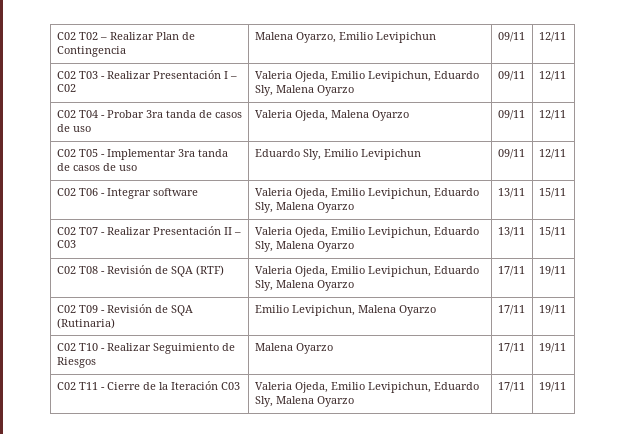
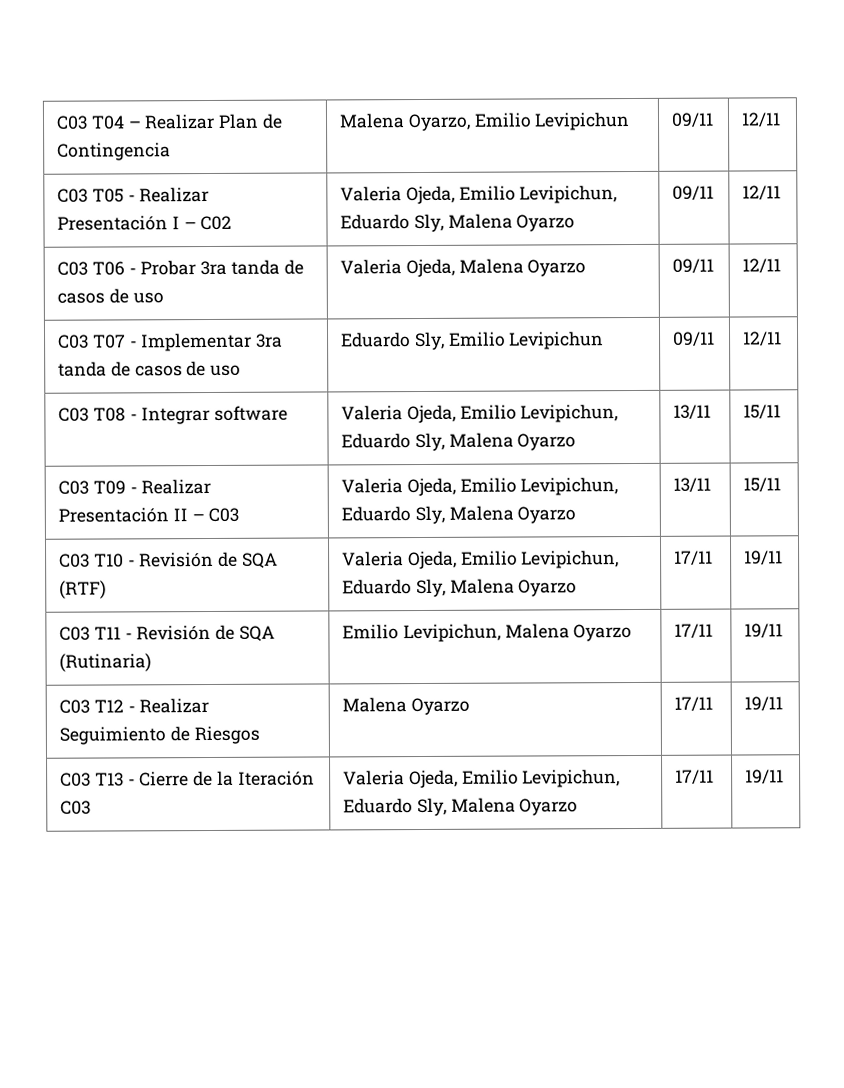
[56,32,98,40] C02 T02 -> [56,115,125,130] C03 T04
[56,71,98,79] C02 T03 -> [57,188,124,203] C03 T05
[56,110,98,118] C02 T04 -> [57,261,125,276] C03 T06
[56,149,98,157] C02 T05 -> [58,334,126,349] C03 T07
[56,188,98,196] C02 T06 -> [58,407,126,422] C03 T08
[56,227,98,235] C02 T07 -> [58,480,126,495] C03 T09
[56,266,98,274] C02 T08 -> [59,553,124,568] C03 T10
[56,305,98,313] C02 T09 -> [59,626,121,641] C03 T11
[56,343,98,351] C02 T10 -> [59,699,124,714] C03 T12
[56,382,98,390] C02 T11 -> [60,772,124,787] C03 T13

